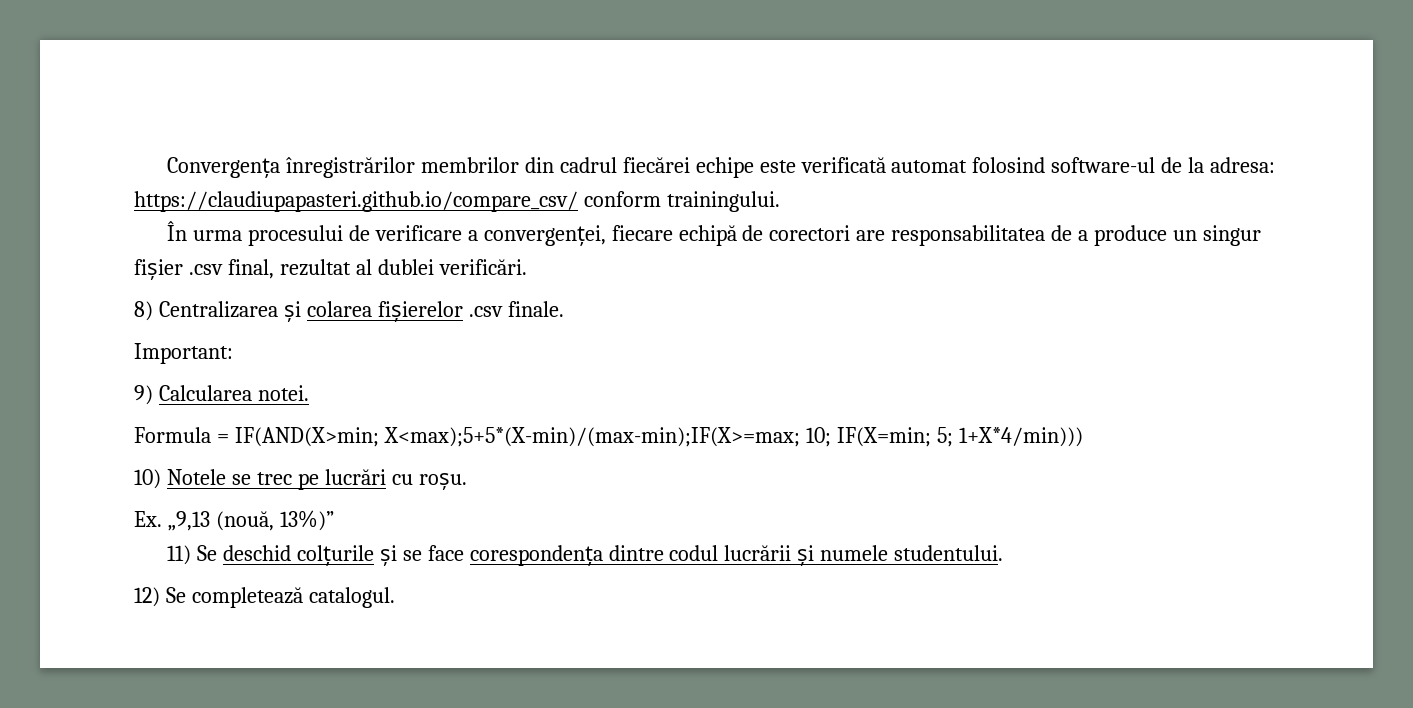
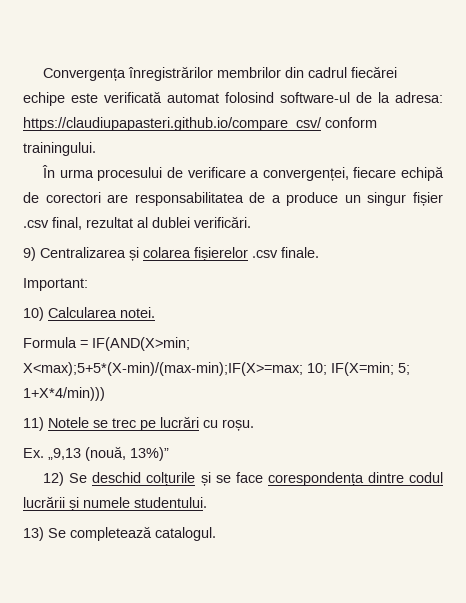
[134,301,153,321] 8) -> [23,247,36,261] 9)
[134,385,153,405] 9) -> [23,307,44,321] 10)
[134,469,161,489] 10) -> [23,417,44,431] 11)
[167,545,192,565] 11) -> [43,472,65,486] 12)
[134,587,160,607] 12) -> [23,527,44,541] 13)

